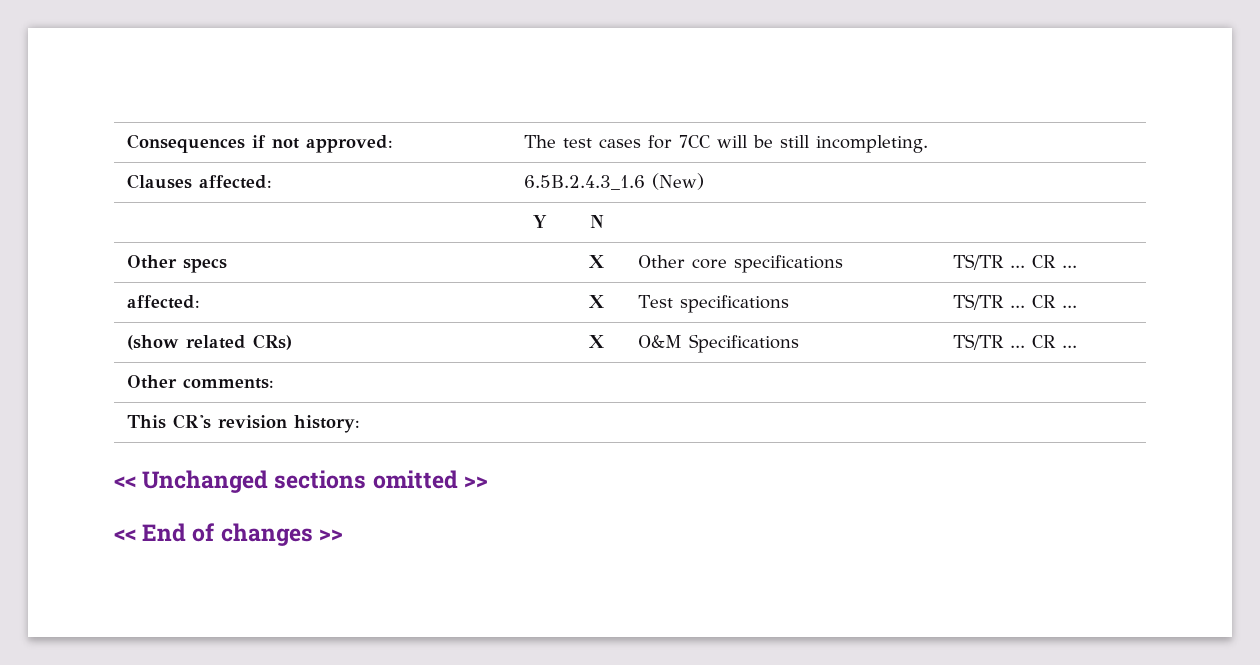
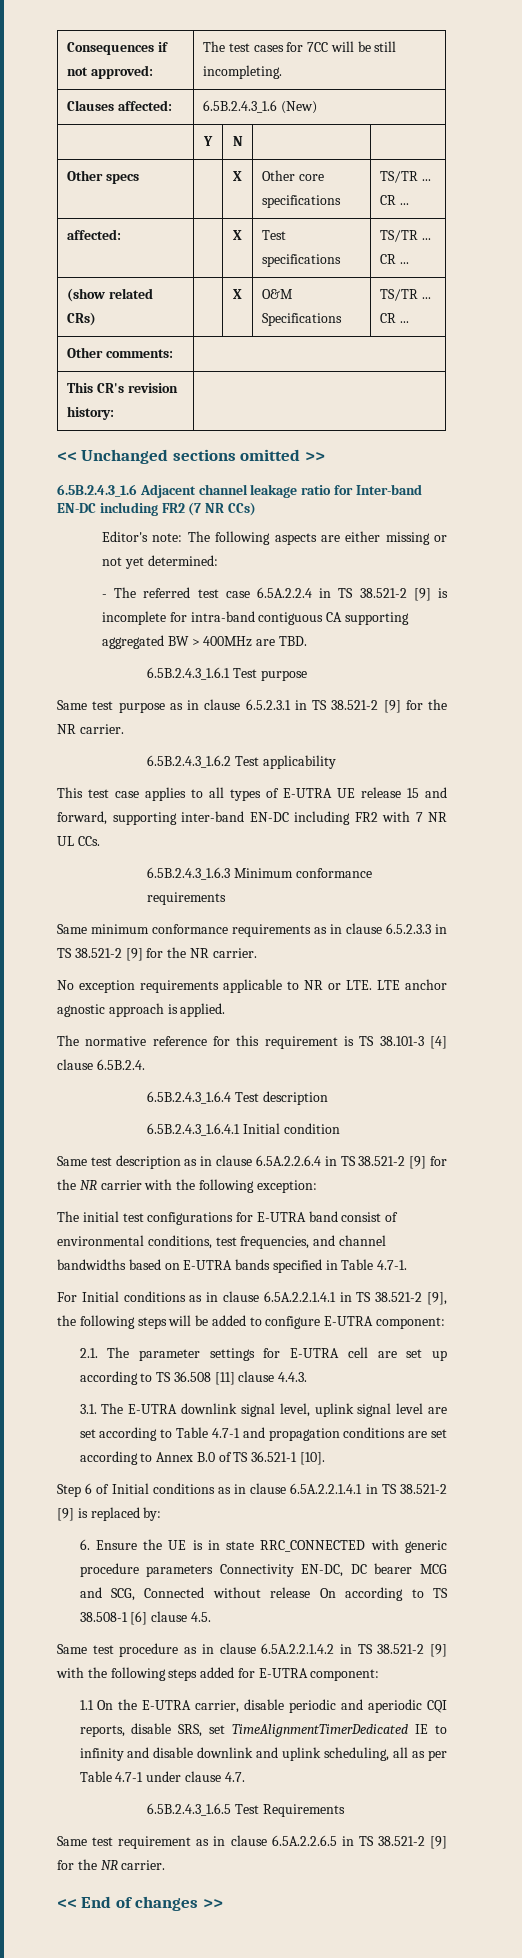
(488, 482) none -> [57,484,422,498] [57,502,256,516] [102,531,447,545] [102,555,218,569] [102,587,448,601] [102,611,410,625] [102,635,308,649] [147,667,307,681] [57,699,447,713] [57,724,124,734] [147,755,336,769] [57,787,447,801] [57,811,447,825] [57,836,100,846] [147,867,372,880] [147,892,227,905] [57,923,447,937] [57,947,257,961] [57,979,447,993] [57,1003,226,1017] [57,1035,447,1049] [57,1059,145,1070] [147,1091,328,1105] [147,1123,340,1136] [57,1155,447,1169] [57,1179,317,1193] [57,1211,399,1225] [57,1235,386,1249] [57,1259,408,1273] [57,1291,448,1305] [57,1315,446,1329] [79,1347,448,1361] [79,1371,308,1385] [79,1403,447,1417] [79,1427,447,1441] [79,1451,326,1465] [57,1483,447,1497] [57,1507,162,1521] [79,1539,447,1553] [79,1563,447,1577] [79,1587,448,1601] [79,1611,211,1625] [57,1643,447,1657] [56,1667,380,1681] [79,1699,447,1713] [79,1723,447,1737] [79,1747,447,1761] [79,1771,245,1782] [147,1803,345,1817] [57,1835,448,1849] [57,1859,166,1870] // 6.5B.2.4.3_1.6 Adjacent channel leakage ratio for Inter-band EN-DC including FR2 (7 NR CCs) // Editor's note: The following aspects are either missing or not yet determined: // - The referred test case 6.5A.2.2.4 in TS 38.521-2 [9] is incomplete for intra-band contiguous CA supporting aggregated BW > 400MHz are TBD. // 6.5B.2.4.3_1.6.1 Test purpose // Same test purpose as in clause 6.5.2.3.1 in TS 38.521-2 [9] for the NR carrier. // 6.5B.2.4.3_1.6.2 Test applicability // This test case applies to all types of E-UTRA UE release 15 and forward, supporting inter-band EN-DC including FR2 with 7 NR UL CCs. // 6.5B.2.4.3_1.6.3 Minimum conformance requirements // Same minimum conformance requirements as in clause 6.5.2.3.3 in TS 38.521-2 [9] for the NR carrier. // No exception requirements applicable to NR or LTE. LTE anchor agnostic approach is applied. // The normative reference for this requirement is TS 38.101-3 [4] clause 6.5B.2.4. // 6.5B.2.4.3_1.6.4 Test description // 6.5B.2.4.3_1.6.4.1 Initial condition // Same test description as in clause 6.5A.2.2.6.4 in TS 38.521-2 [9] for the NR carrier with the following exception: // The initial test configurations for E-UTRA band consist of environmental conditions, test frequencies, and channel bandwidths based on E-UTRA bands specified in Table 4.7-1. // For Initial conditions as in clause 6.5A.2.2.1.4.1 in TS 38.521-2 [9], the following steps will be added to configure E-UTRA component: // 2.1. The parameter settings for E-UTRA cell are set up according to TS 36.508 [11] clause 4.4.3. // 3.1. The E-UTRA downlink signal level, uplink signal level are set according to Table 4.7-1 and propagation conditions are set according to Annex B.0 of TS 36.521-1 [10]. // Step 6 of Initial conditions as in clause 6.5A.2.2.1.4.1 in TS 38.521-2 [9] is replaced by: // 6. Ensure the UE is in state RRC_CONNECTED with generic procedure parameters Connectivity EN-DC, DC bearer MCG and SCG, Connected without release On according to TS 38.508-1 [6] clause 4.5. // Same test procedure as in clause 6.5A.2.2.1.4.2 in TS 38.521-2 [9] with the following steps added for E-UTRA component: // 1.1 On the E-UTRA carrier, disable periodic and aperiodic CQI reports, disable SRS, set TimeAlignmentTimerDedicated IE to infinity and disable downlink and uplink scheduling, all as per Table 4.7-1 under clause 4.7. // 6.5B.2.4.3_1.6.5 Test Requirements // Same test requirement as in clause 6.5A.2.2.6.5 in TS 38.521-2 [9] for the NR carrier.

